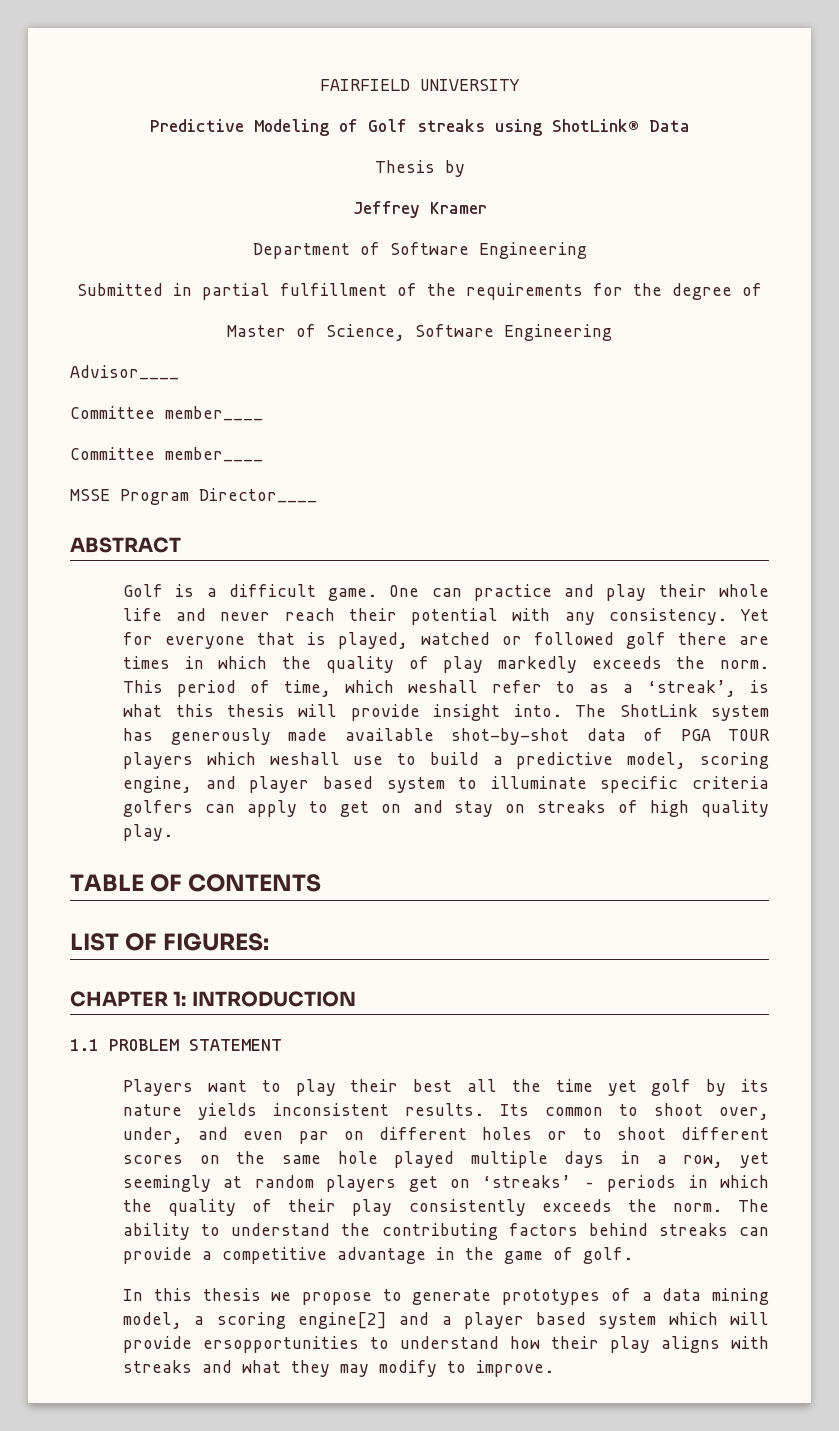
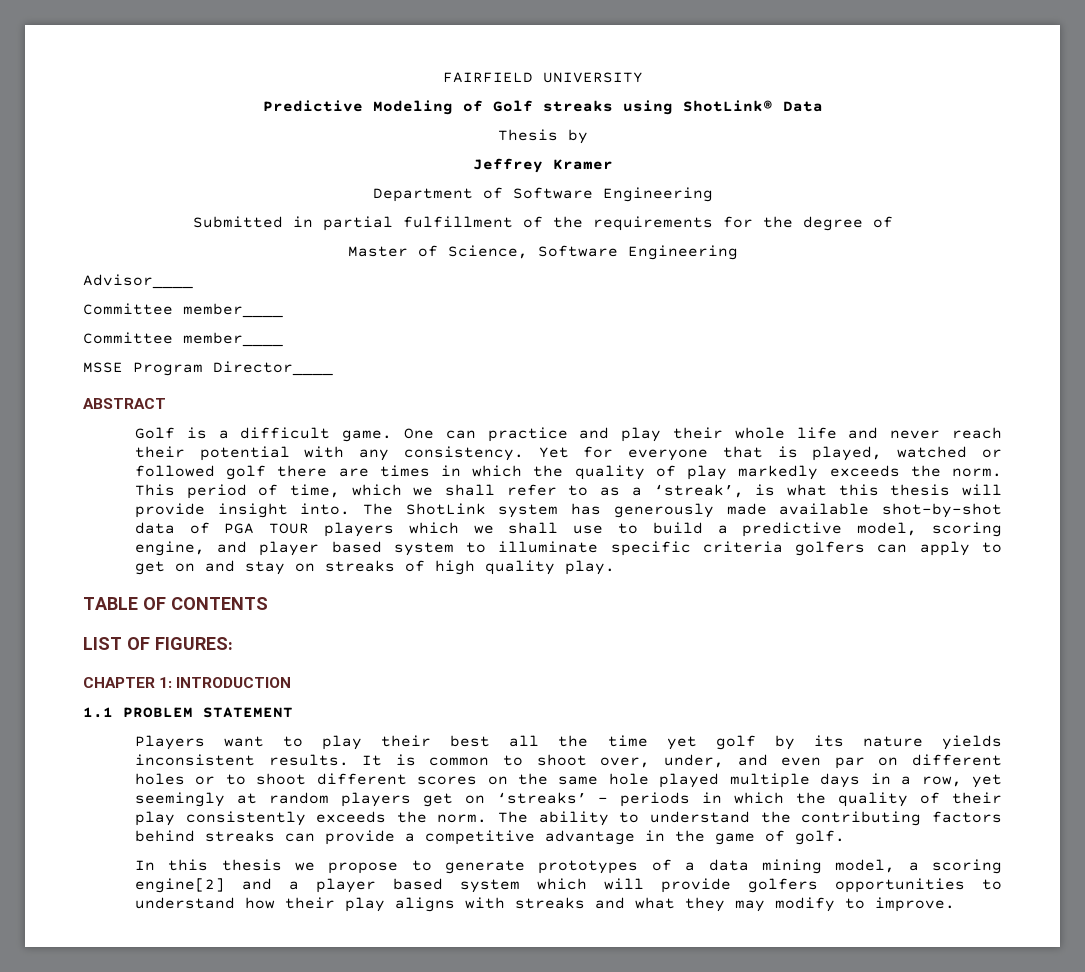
[408,680,479,693] weshall -> [413,484,496,496] we shall
[269,752,340,765] weshall -> [473,522,559,534] we shall
[500,1104,530,1116] Its -> [362,754,416,766] It is
[203,1336,360,1353] ersopportunities -> [747,878,965,893] golfers opportunities

